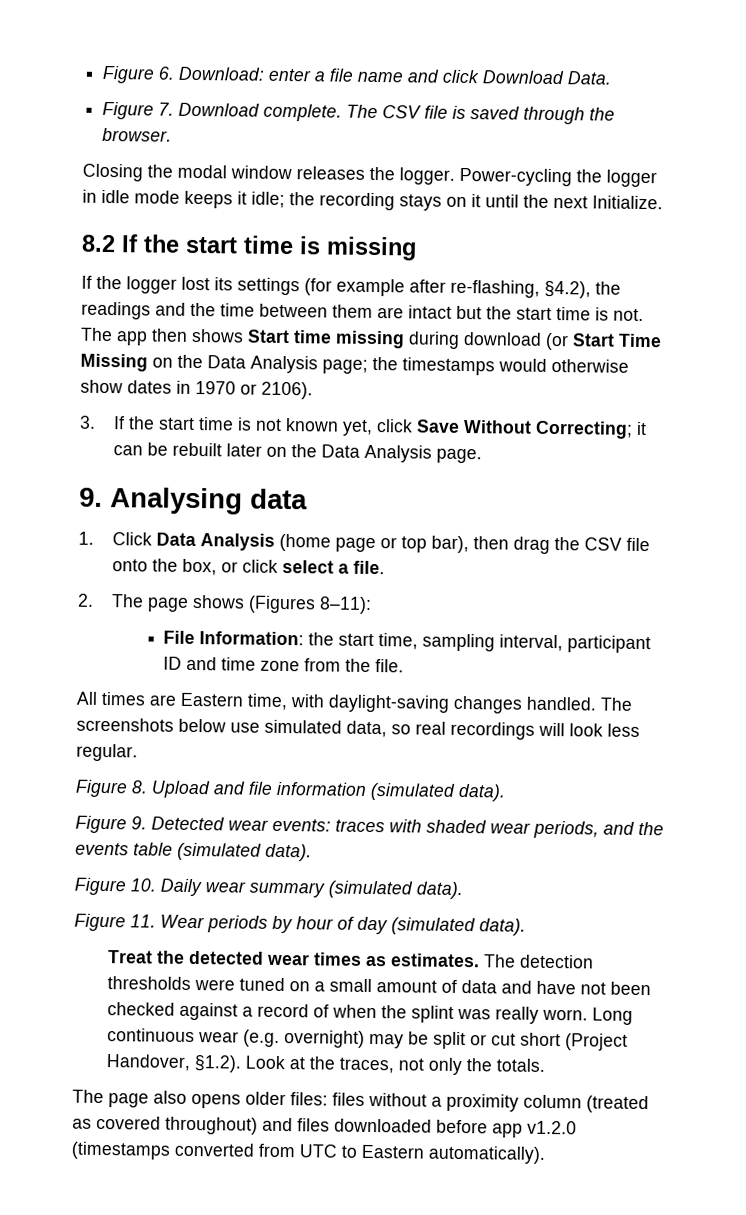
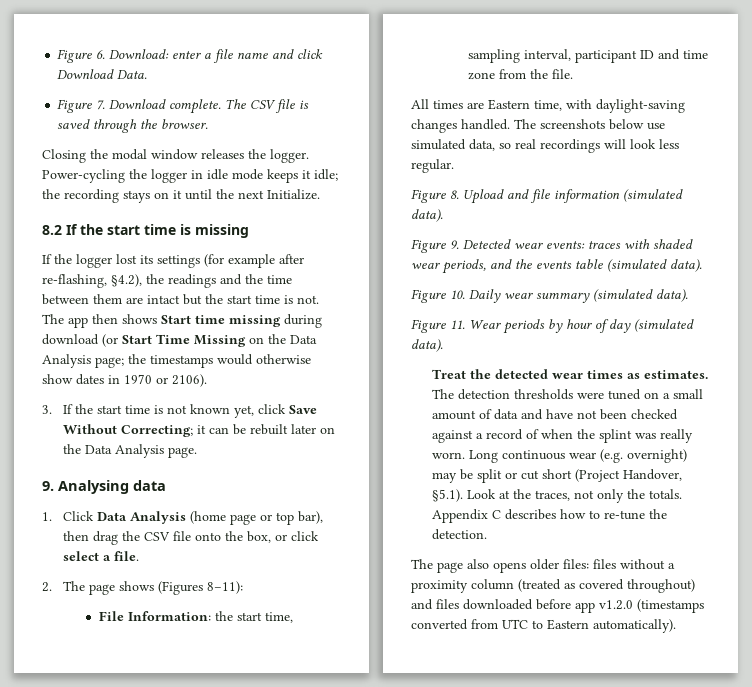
[193,1055,241,1073] §1.2). -> [431,489,463,502] §5.1).
(545, 1065) none -> [431,509,667,523] [431,529,487,540] Appendix C describes how to re-tune the detection.

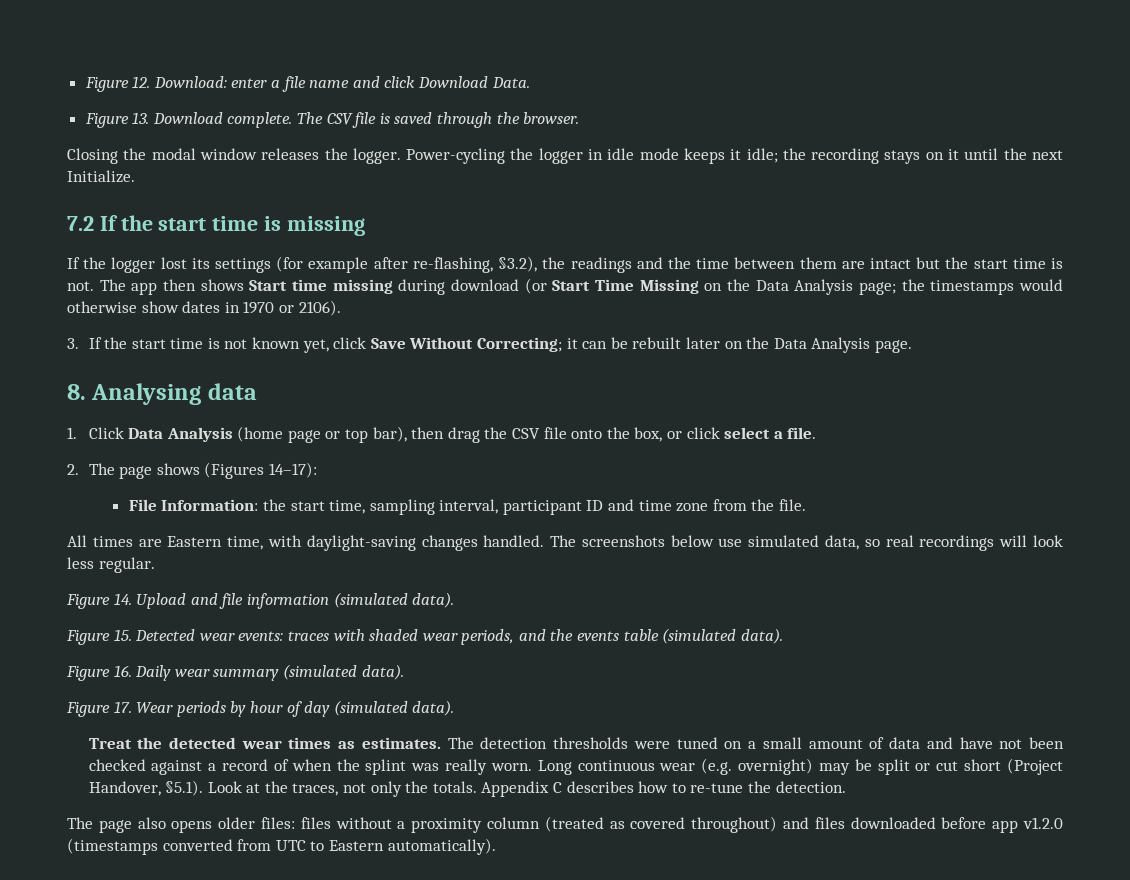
[57,49,106,63] Figure 6. -> [84,76,151,92] Figure 12.
[96,100,106,110] 7. -> [132,112,150,124] 13.
[42,225,62,235] 8.2 -> [67,216,94,231] 7.2
[111,274,142,287] §4.2), -> [498,256,538,272] §3.2),
[42,481,54,491] 9. -> [67,384,86,400] 8.
[206,581,243,594] 8–11): -> [268,462,317,478] 14–17):
[450,190,459,199] 8. -> [113,593,132,605] 14.
[450,240,459,249] 9. -> [113,629,132,641] 15.
[450,290,465,299] 10. -> [113,665,132,677] 16.
[450,320,465,329] 11. -> [113,701,132,713] 17.

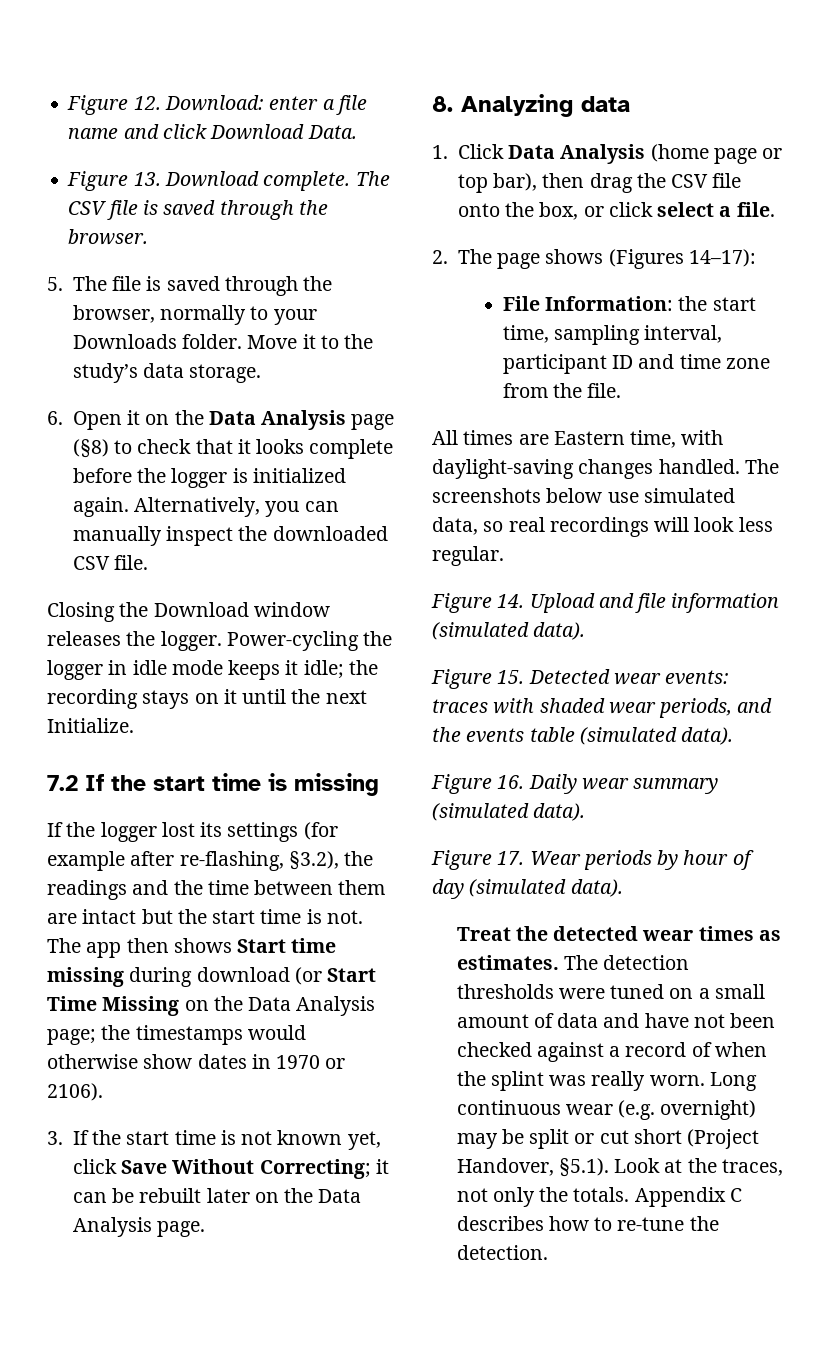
(580, 118) none -> [47,276,333,296] [72,305,317,325] [72,334,374,349] [72,363,262,383] [47,410,395,430] [72,439,394,459] [72,468,346,488] [72,497,339,517] [72,526,388,546] [72,555,149,570] // 5. The file is saved through the browser, normally to your Downloads folder. Move it to the study’s data storage. // 6. Open it on the Data Analysis page (§8) to check that it looks complete before the logger is initialized again. Alternatively, you can manually inspect the downloaded CSV file.
[151,148,196,160] modal -> [153,602,249,617] Download
[91,383,202,405] Analysing -> [461,94,573,117] Analyzing
[67,816,1063,833] [67,838,496,855] // The page also opens older files: files without a proximity column (treated as covered throughout) and files downloaded before app v1.2.0 (timestamps converted from UTC to Eastern automatically). -> (548, 1252) none

